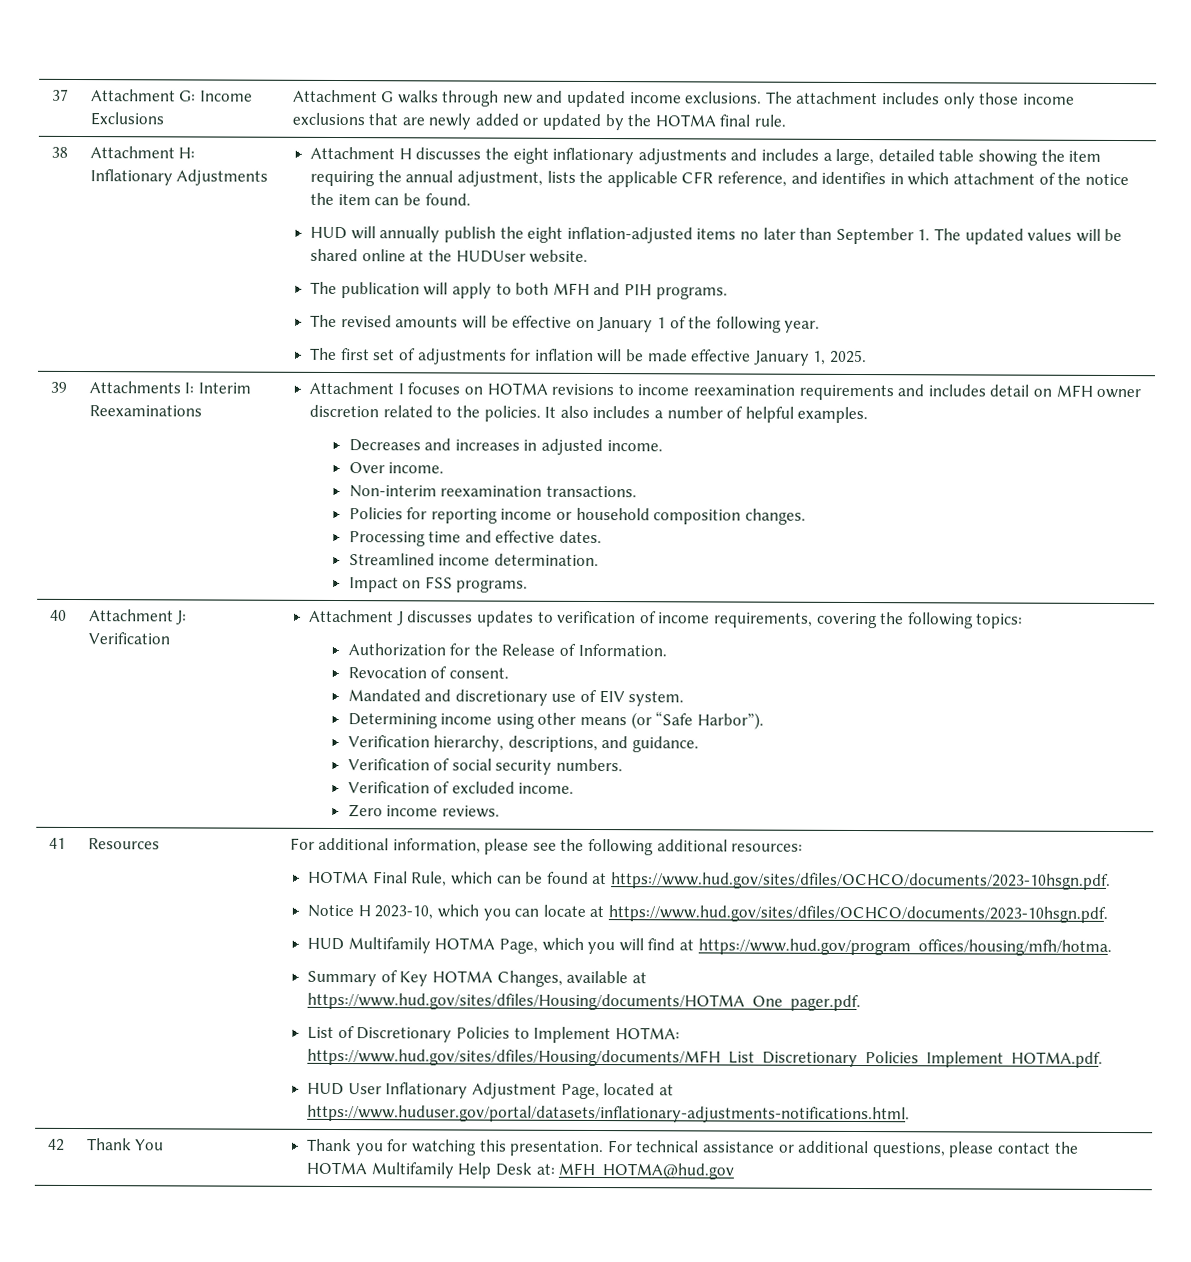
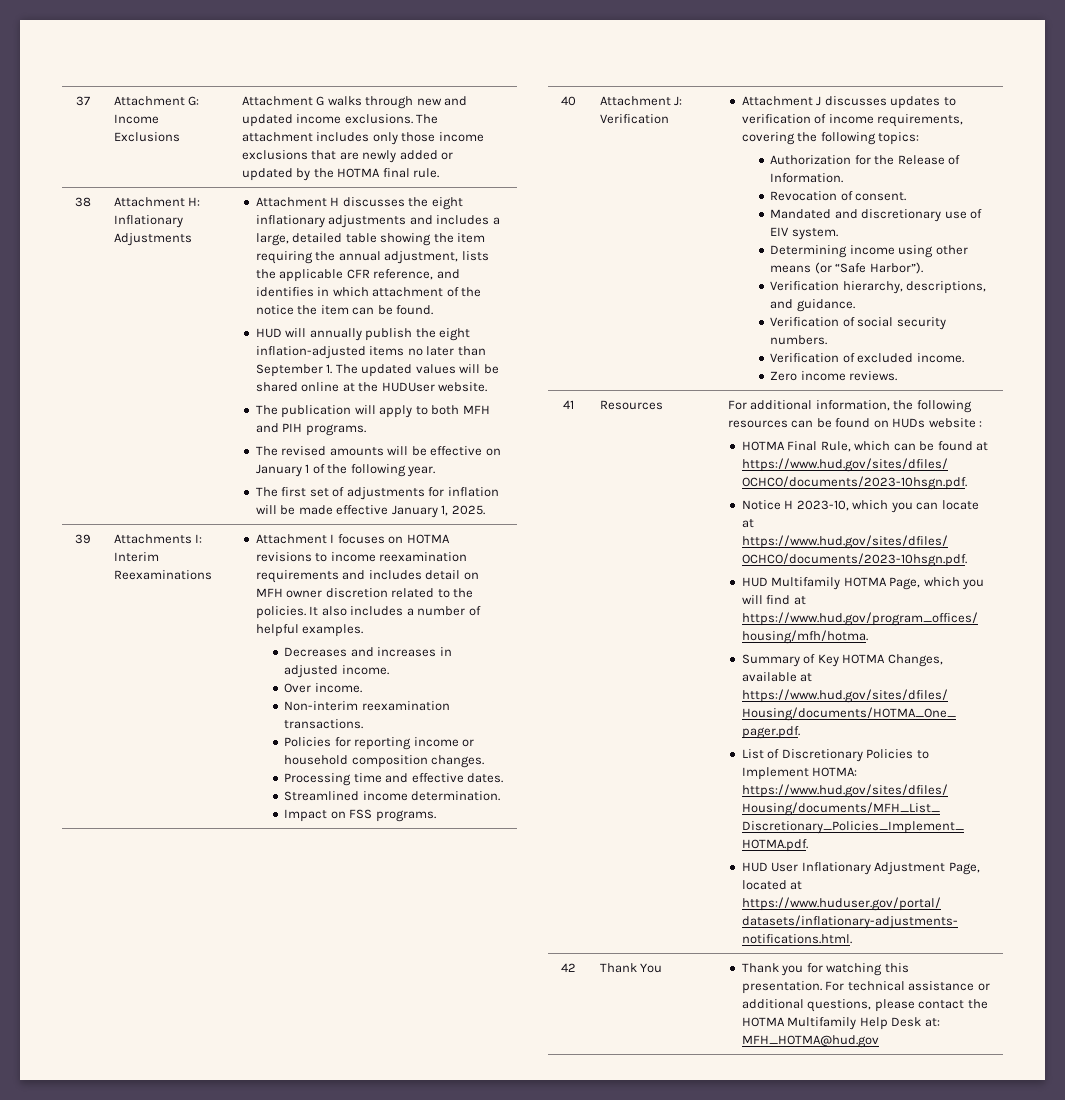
[484,838,804,856] please see the following additional resources: -> [893,400,972,413] [727,418,983,428] the following resources can be found on HUDs website :

